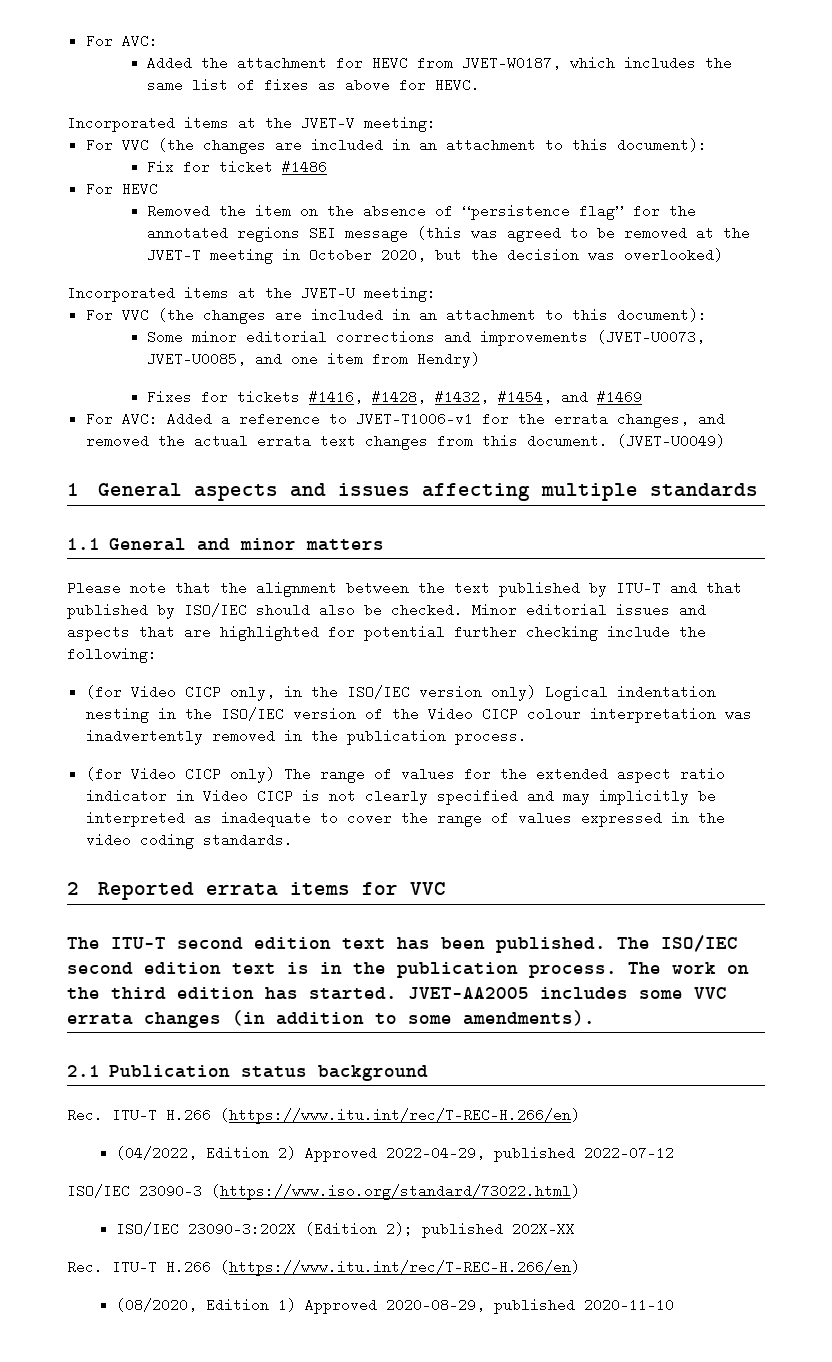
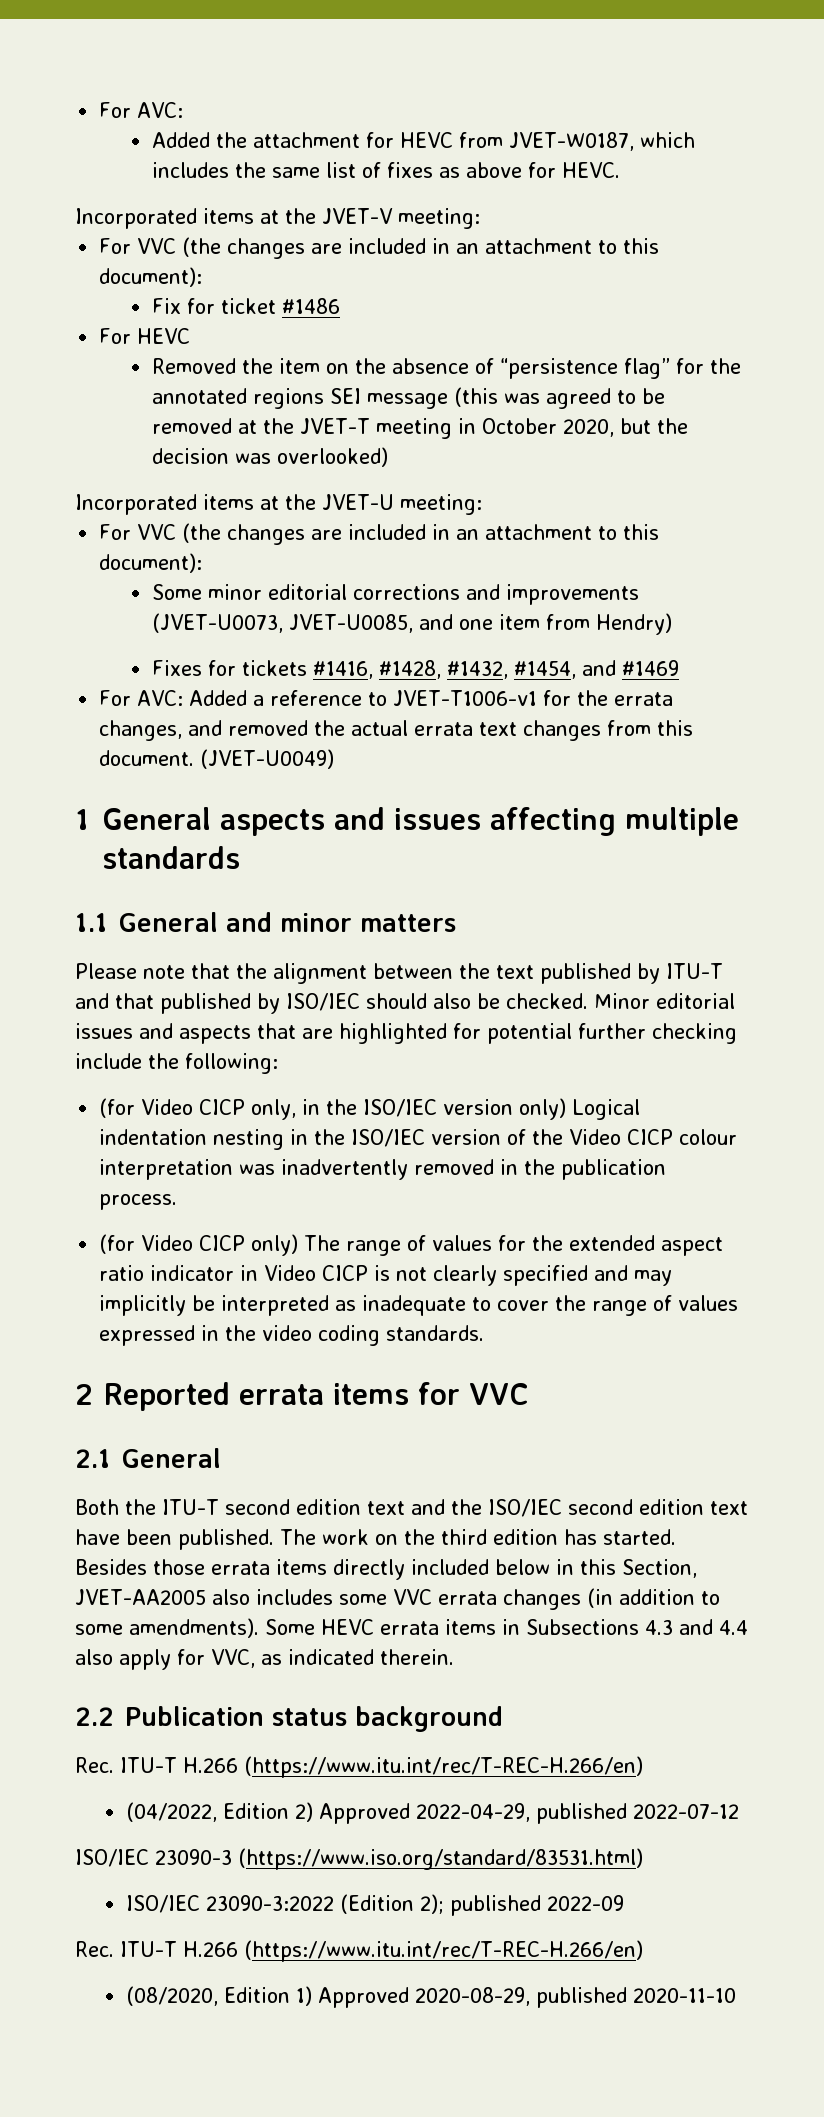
[67,935,738,953] [67,962,617,978] The ITU-T second edition text has been published. The ISO/IEC second edition text is in the publication process. -> [75,1448,221,1468] [75,1499,748,1517] [75,1529,274,1550] 2.1 General // Both the ITU-T second edition text and the ISO/IEC second edition text have been published.
[408,987,529,999] JVET-AA2005 -> [75,1559,697,1580] [75,1589,250,1605] Besides those errata items directly included below in this Section, JVET-AA2005 also
[67,1065,100,1077] // 2.1 -> [265,1619,748,1635] [75,1649,454,1670] [75,1707,114,1726] Some HEVC errata items in Subsections 4.3 and 4.4 also apply for VVC, as indicated therein. // 2.2
[211,1184,580,1200] [116,1222,297,1236] (https://www.iso.org/standard/73022.html) // ISO/IEC 23090-3:202X -> [238,1848,643,1870] [125,1895,334,1913] (https://www.iso.org/standard/83531.html) // ISO/IEC 23090-3:2022
[512,1222,576,1236] 202X-XX -> [546,1895,624,1911] 2022-09

